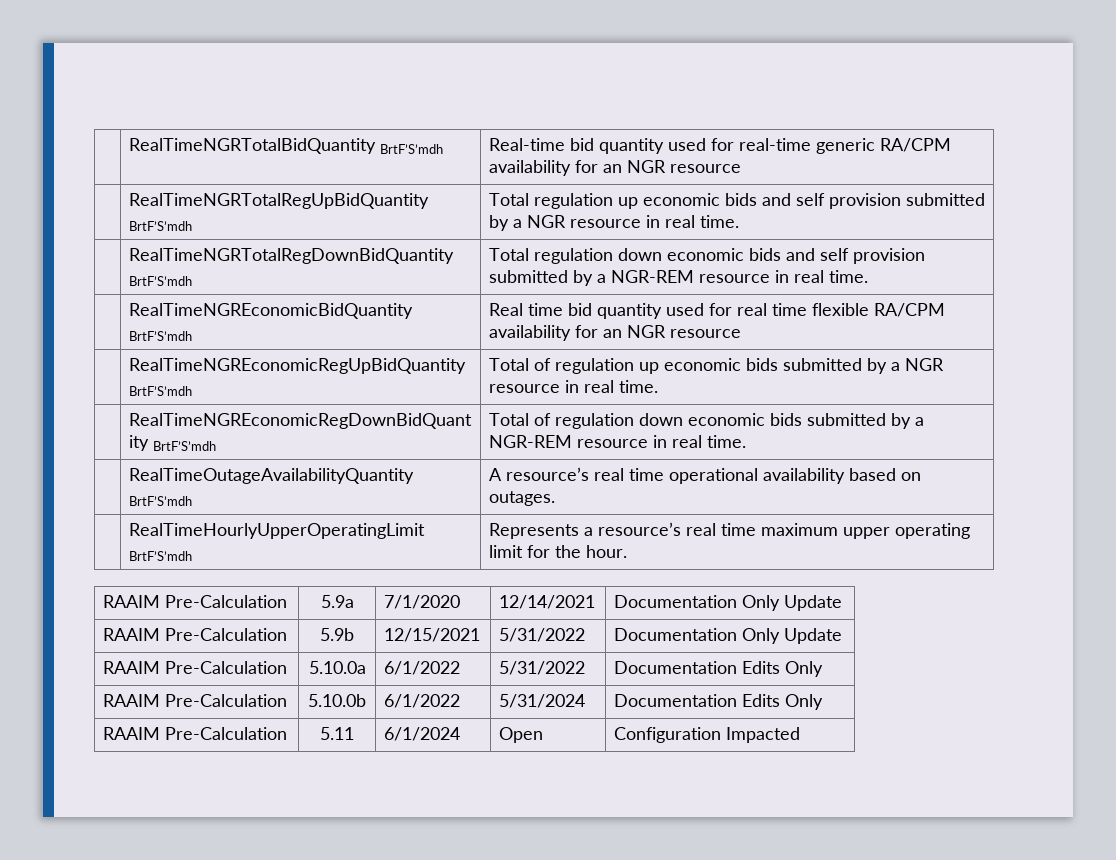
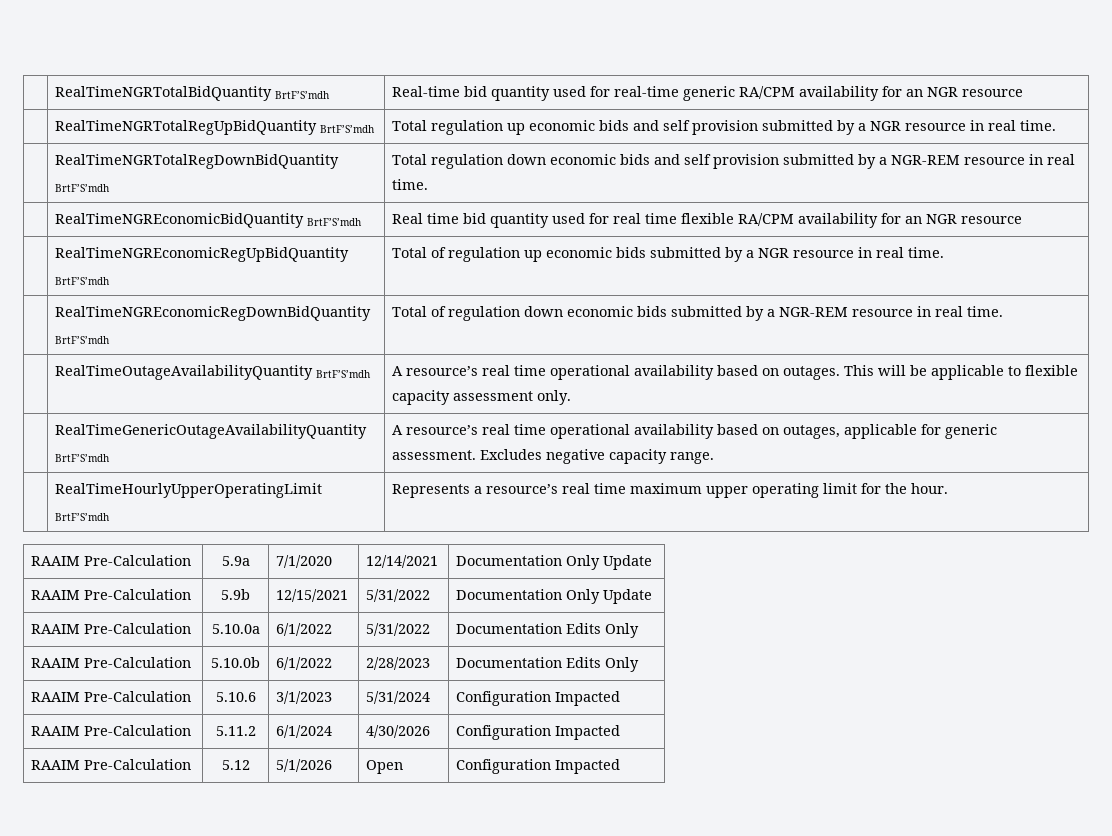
(555, 498) none -> [844,365,1079,380] [392,390,572,405] [55,424,368,439] [55,454,111,462] [392,424,998,439] [392,449,715,464] This will be applicable to flexible capacity assessment only. // | RealTimeGenericOutageAvailabilityQuantity BrtF’S’mdh | A resource’s real time operational availability based on outages, applicable for generic assessment. Excludes negative capacity range.
[498,694,585,708] [613,694,823,710] [102,727,287,740] [320,727,354,740] [383,727,460,741] 5/31/2024 | Documentation Edits Only // RAAIM Pre-Calculation | 5.11 | 6/1/2024 -> [366,657,431,670] [456,657,640,672] [31,691,192,702] [215,692,256,702] [276,691,333,704] [366,691,431,704] [456,691,621,706] [31,725,192,736] [215,726,256,736] [276,725,333,738] [366,725,431,738] [456,725,621,740] [31,759,192,770] [221,760,250,770] [276,759,333,772] 2/28/2023 | Documentation Edits Only // RAAIM Pre-Calculation | 5.10.6 | 3/1/2023 | 5/31/2024 | Configuration Impacted // RAAIM Pre-Calculation | 5.11.2 | 6/1/2024 | 4/30/2026 | Configuration Impacted // RAAIM Pre-Calculation | 5.12 | 5/1/2026

